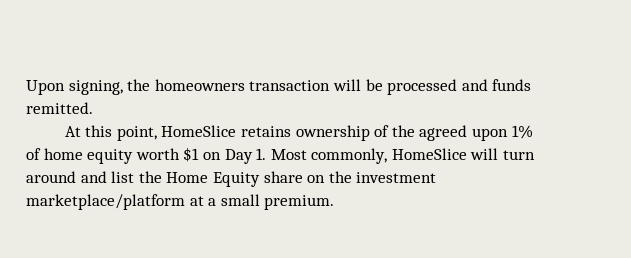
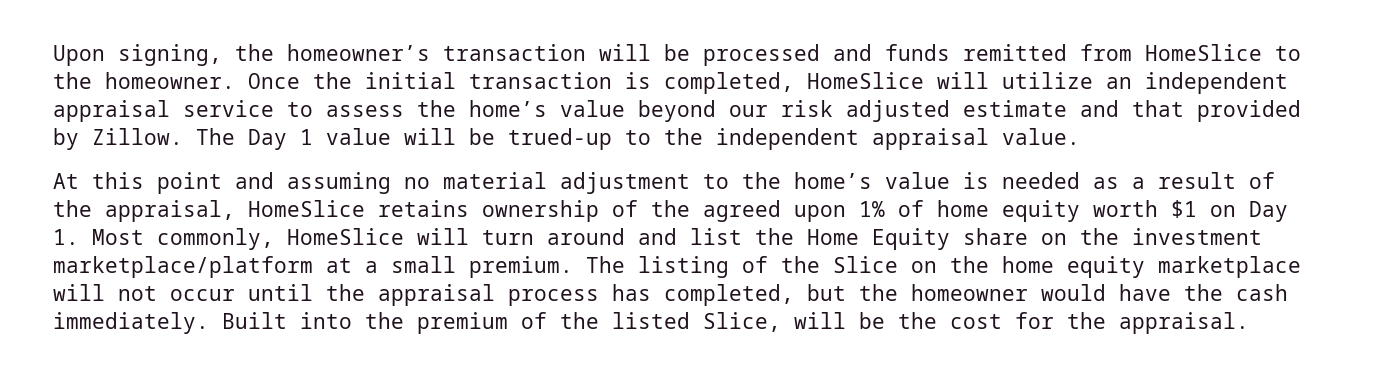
[154,79,245,91] homeowners -> [287,44,430,61] homeowner’s
[26,102,93,114] [64,125,157,141] remitted. // At this point, -> [963,44,1301,61] [53,72,1288,94] [53,100,1301,122] [53,128,1080,150] [53,172,1275,194] [53,200,235,222] remitted from HomeSlice to the homeowner. Once the initial transaction is completed, HomeSlice will utilize an independent appraisal service to assess the home’s value beyond our risk adjusted estimate and that provided by Zillow. The Day 1 value will be trued-up to the independent appraisal value. // At this point and assuming no material adjustment to the home’s value is needed as a result of the appraisal,
(335, 202) none -> [586,256,1301,278] [53,284,1288,306] [53,312,1249,334] The listing of the Slice on the home equity marketplace will not occur until the appraisal process has completed, but the homeowner would have the cash immediately. Built into the premium of the listed Slice, will be the cost for the appraisal.

